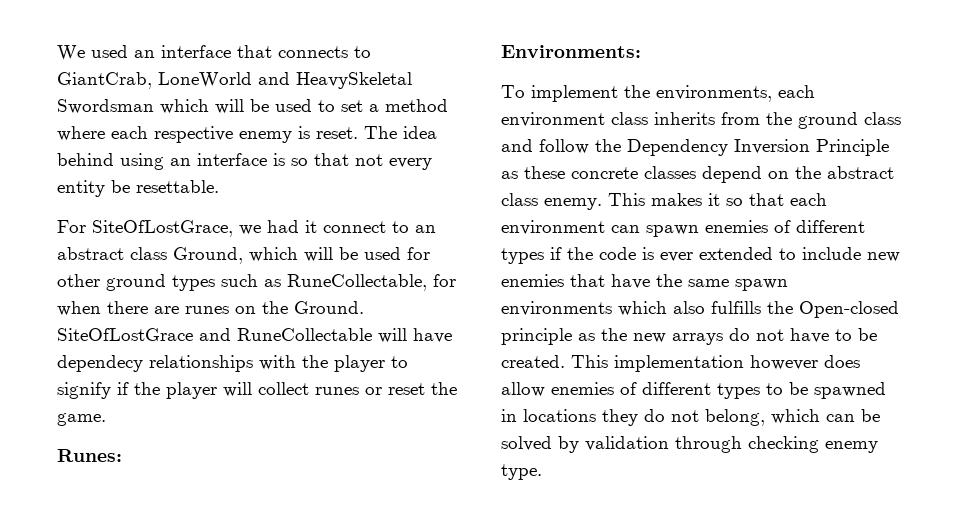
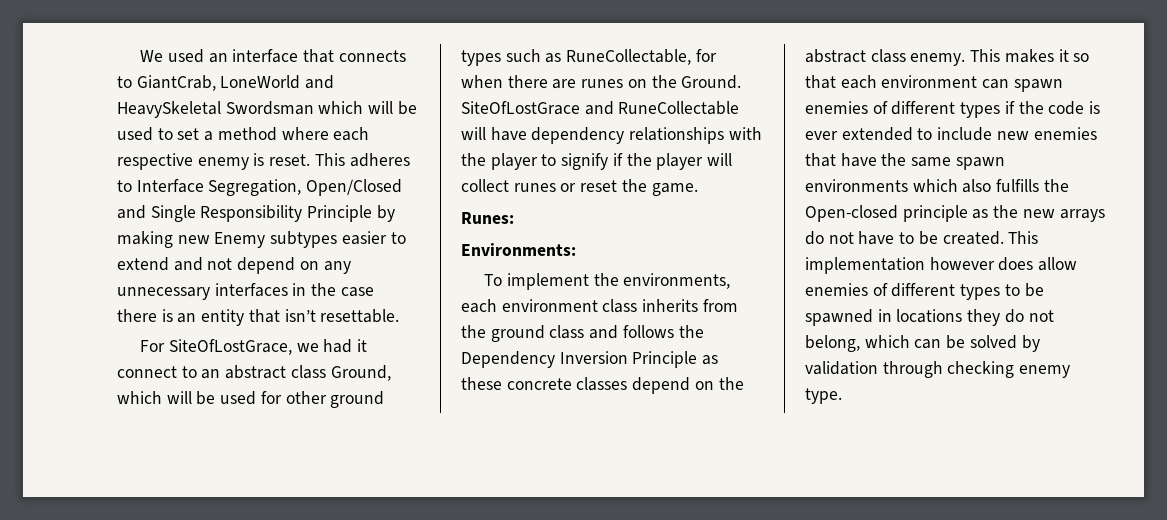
[364,126,437,139] [57,153,432,170] [57,180,130,197] The idea behind using an interface is so that not every entity be -> [314,153,410,167] [117,179,403,196] [117,205,395,222] [117,231,406,248] [117,257,351,274] [117,283,374,300] [117,309,316,326] This adheres to Interface Segregation, Open/Closed and Single Responsibility Principle by making new Enemy subtypes easier to extend and not depend on any unnecessary interfaces in the case there is an entity that isn’t
[57,355,143,372] dependecy -> [531,127,625,144] dependency
[539,139,589,154] follow -> [622,325,674,338] follows

